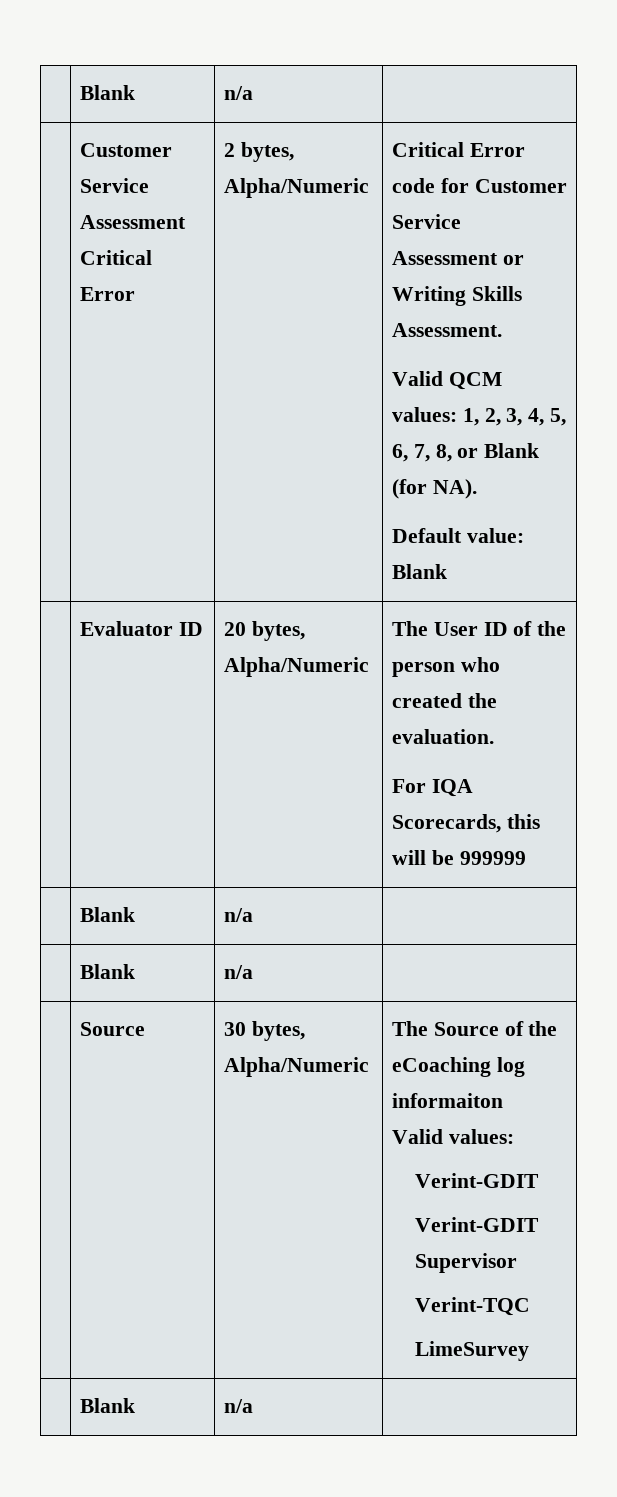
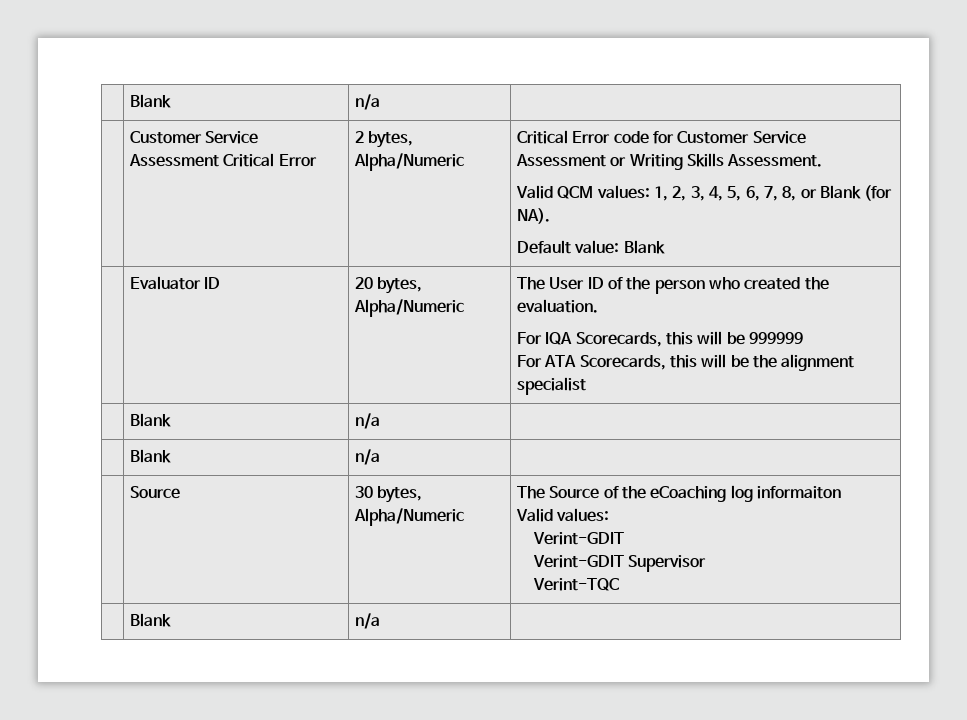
(526, 858) none -> [517,354,855,371] [517,377,587,395] // For ATA Scorecards, this will be the alignment specialist
[414,1341,529,1361] // LimeSurvey -> (620, 584) none

